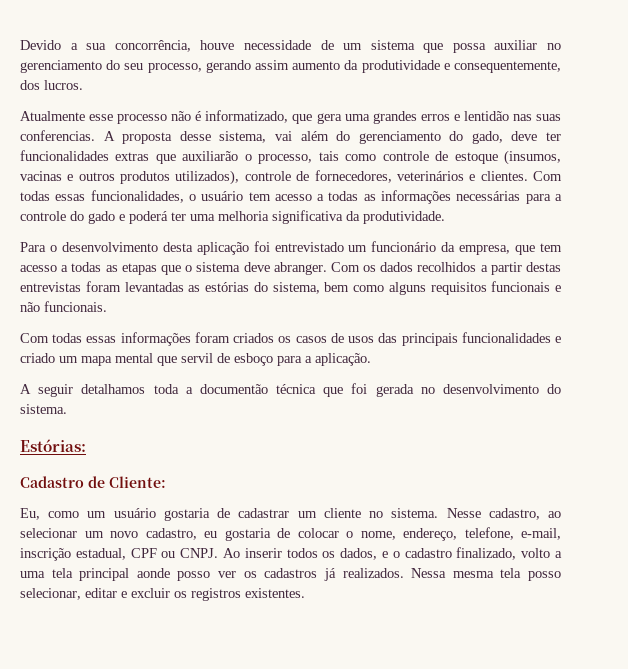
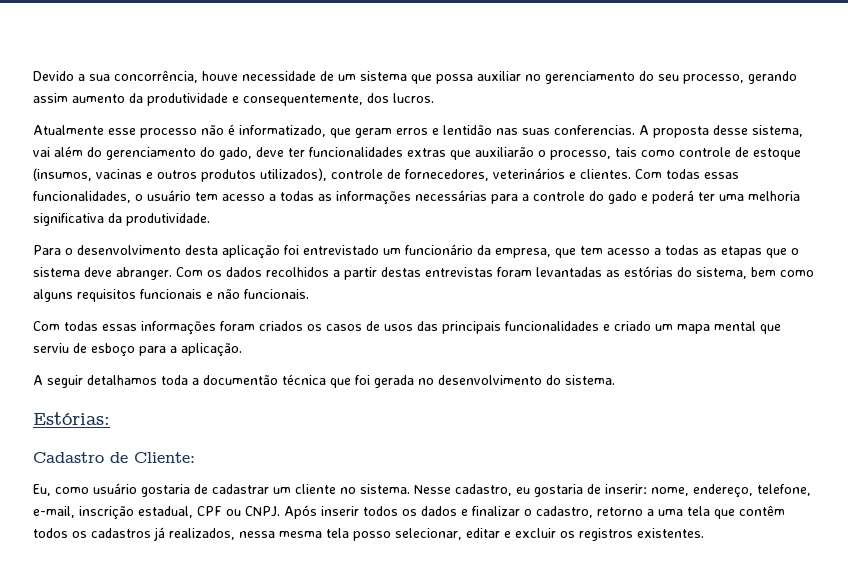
[316,111,417,124] gera uma grandes -> [355,128,392,138] geram
[181,353,213,363] servil -> [33,343,69,353] serviu
[87,511,107,518] um -> (89, 490) none
[548,511,561,518] [20,528,197,540] ao selecionar um novo cadastro, -> (512, 490) none
[297,528,353,538] colocar o -> [605,484,647,494] inserir:
[223,548,241,558] Ao -> [284,505,317,519] Após
[340,547,563,560] [20,568,237,581] dados, e o cadastro finalizado, volto a uma tela principal aonde posso ver -> [421,505,785,519] [33,528,68,538] dados e finalizar o cadastro, retorno a uma tela que contêm todos
[342,568,447,578] realizados. Nessa -> [169,528,275,540] realizados, nessa

